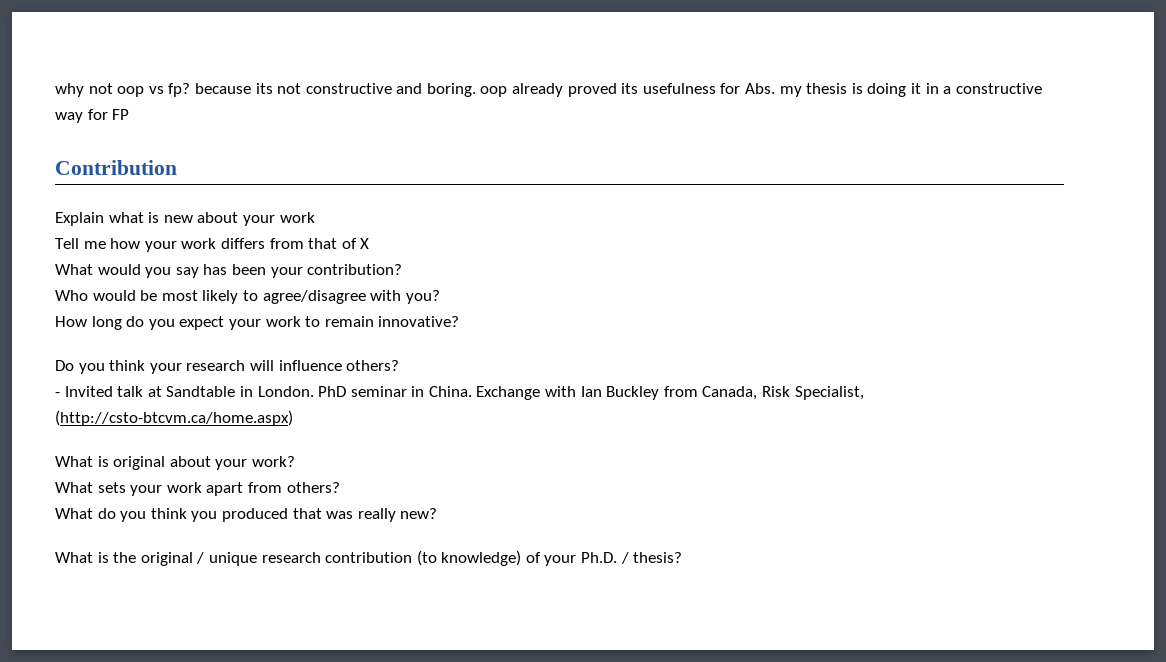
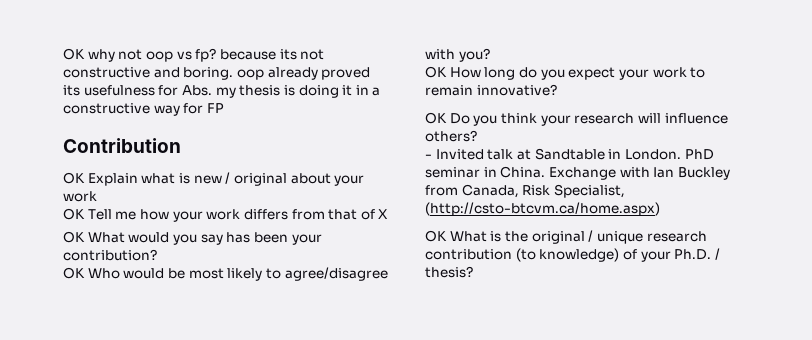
(55, 90) none -> [63,48,85,60] OK
(177, 167) none -> [63,172,85,184] OK
(193, 219) none -> [225,172,287,186] / original
(315, 217) none -> [63,208,85,220] OK
(370, 243) none -> [63,231,85,243] OK
(403, 269) none -> [63,267,85,279] OK
(440, 297) none -> [425,66,447,78] OK
(460, 321) none -> [425,112,447,124] OK
[55,456,295,470] [55,482,340,496] [55,508,438,522] What is original about your work? // What sets your work apart from others? // What do you think you produced that was really new? // -> [425,230,447,242] OK

